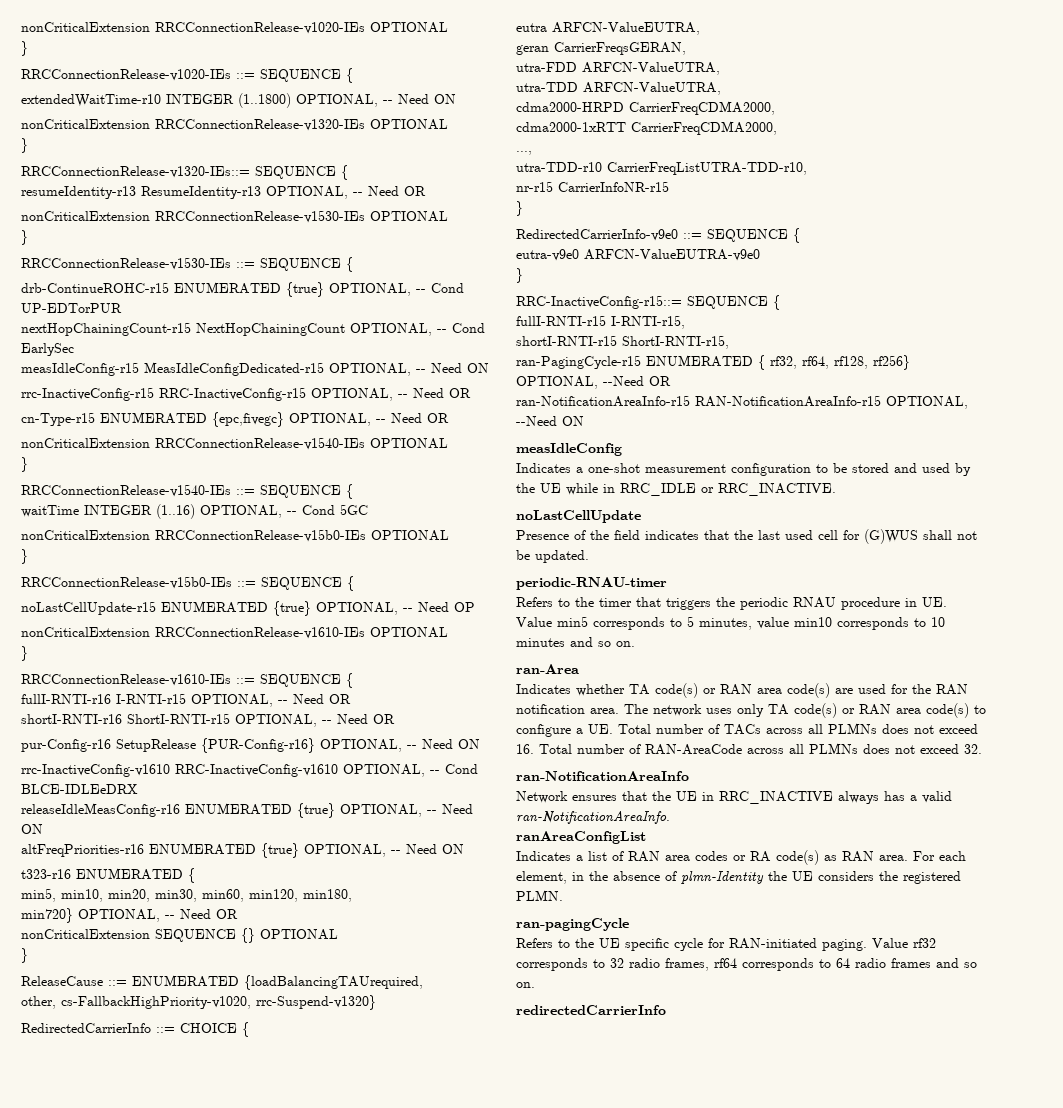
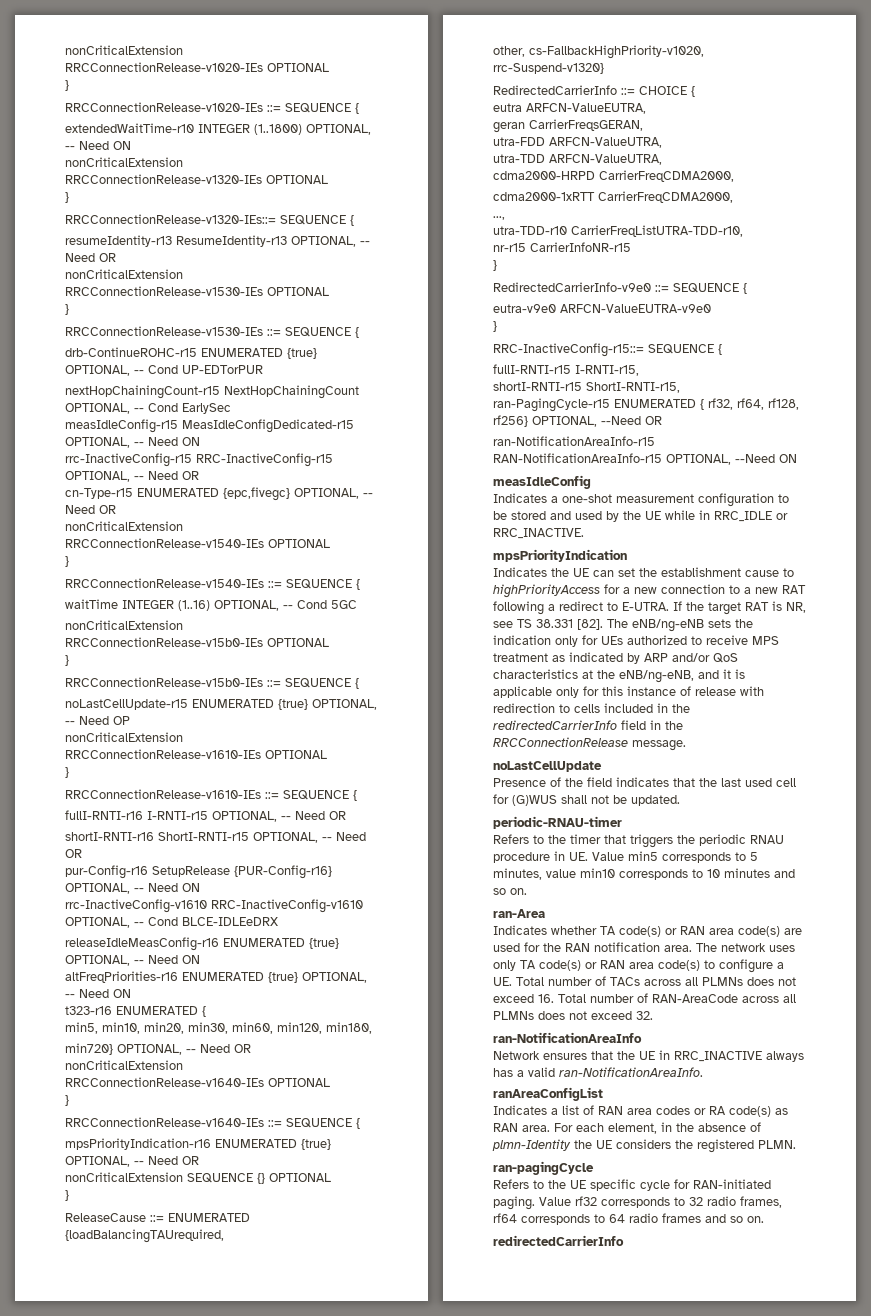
(238, 914) none -> [65,1060,183,1070] [65,1077,330,1087] [65,1095,69,1106] [65,1117,360,1129] [65,1138,331,1150] [65,1156,199,1167] // nonCriticalExtension RRCConnectionRelease-v1640-IEs OPTIONAL // } // RRCConnectionRelease-v1640-IEs ::= SEQUENCE { // mpsPriorityIndication-r16 ENUMERATED {true} OPTIONAL, -- Need OR
(836, 489) none -> [493,549,627,562] [493,567,794,577] [493,584,806,598] [493,601,806,615] [493,619,753,632] [493,635,779,647] [493,652,738,664] [493,669,745,683] [493,686,764,698] [493,703,690,713] [493,720,683,730] [493,737,686,751] // mpsPriorityIndication // Indicates the UE can set the establishment cause to highPriorityAccess for a new connection to a new RAT following a redirect to E-UTRA. If the target RAT is NR, see TS 38.331 [82]. The eNB/ng-eNB sets the indication only for UEs authorized to receive MPS treatment as indicated by ARP and/or QoS characteristics at the eNB/ng-eNB, and it is applicable only for this instance of release with redirection to cells included in the redirectedCarrierInfo field in the RRCConnectionRelease message.

